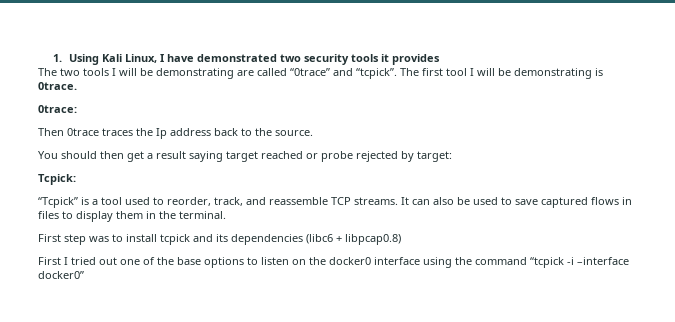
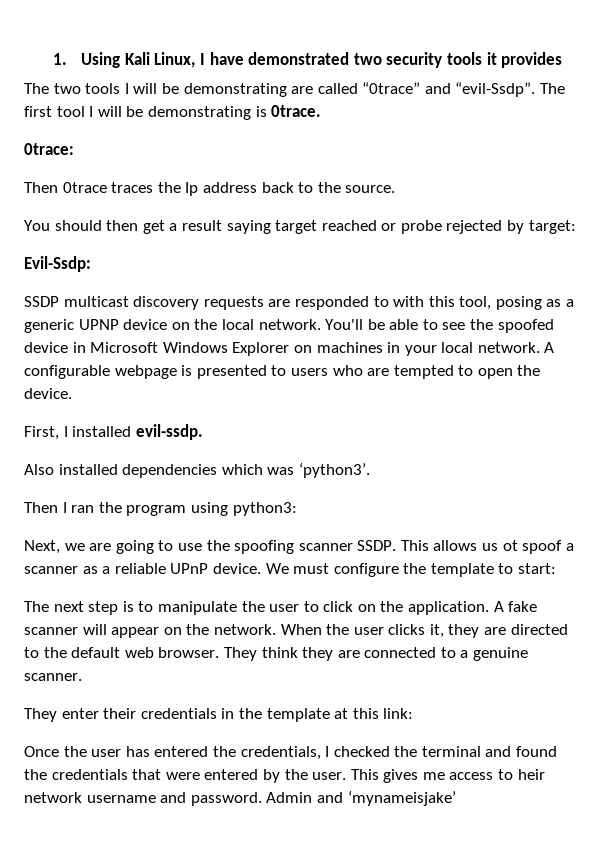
[356,68,397,79] “tcpick”. -> [455,82,536,97] “evil-Ssdp”.
[38,174,76,185] [38,197,632,208] [38,211,226,222] [38,234,401,245] [38,257,629,268] [38,271,84,279] Tcpick: // “Tcpick” is a tool used to reorder, track, and reassemble TCP streams. It can also be used to save captured flows in files to display them in the terminal. // First step was to install tcpick and its dependencies (libc6 + libpcap0.8) // First I tried out one of the base options to listen on the docker0 interface using the command “tcpick -i –interface docker0” -> [24,256,91,272] [24,296,575,310] [24,319,554,333] [24,342,555,356] [24,365,541,379] [24,388,72,399] [24,424,203,440] [24,462,370,478] [24,502,297,516] [24,540,574,554] [24,563,557,577] [24,601,538,615] [24,624,568,638] [24,647,529,661] [24,673,82,681] [24,708,414,722] [24,746,558,760] [24,769,545,783] [24,790,456,806] Evil-Ssdp: // SSDP multicast discovery requests are responded to with this tool, posing as a generic UPNP device on the local network. You'll be able to see the spoofed device in Microsoft Windows Explorer on machines in your local network. A configurable webpage is presented to users who are tempted to open the device. // First, I installed evil-ssdp. // Also installed dependencies which was ‘python3’. // Then I ran the program using python3: // Next, we are going to use the spoofing scanner SSDP. This allows us ot spoof a scanner as a reliable UPnP device. We must configure the template to start: // The next step is to manipulate the user to click on the application. A fake scanner will appear on the network. When the user clicks it, they are directed to the default web browser. They think they are connected to a genuine scanner. // They enter their credentials in the template at this link: // Once the user has entered the credentials, I checked the terminal and found the credentials that were entered by the user. This gives me access to heir network username and password. Admin and ‘mynameisjake’

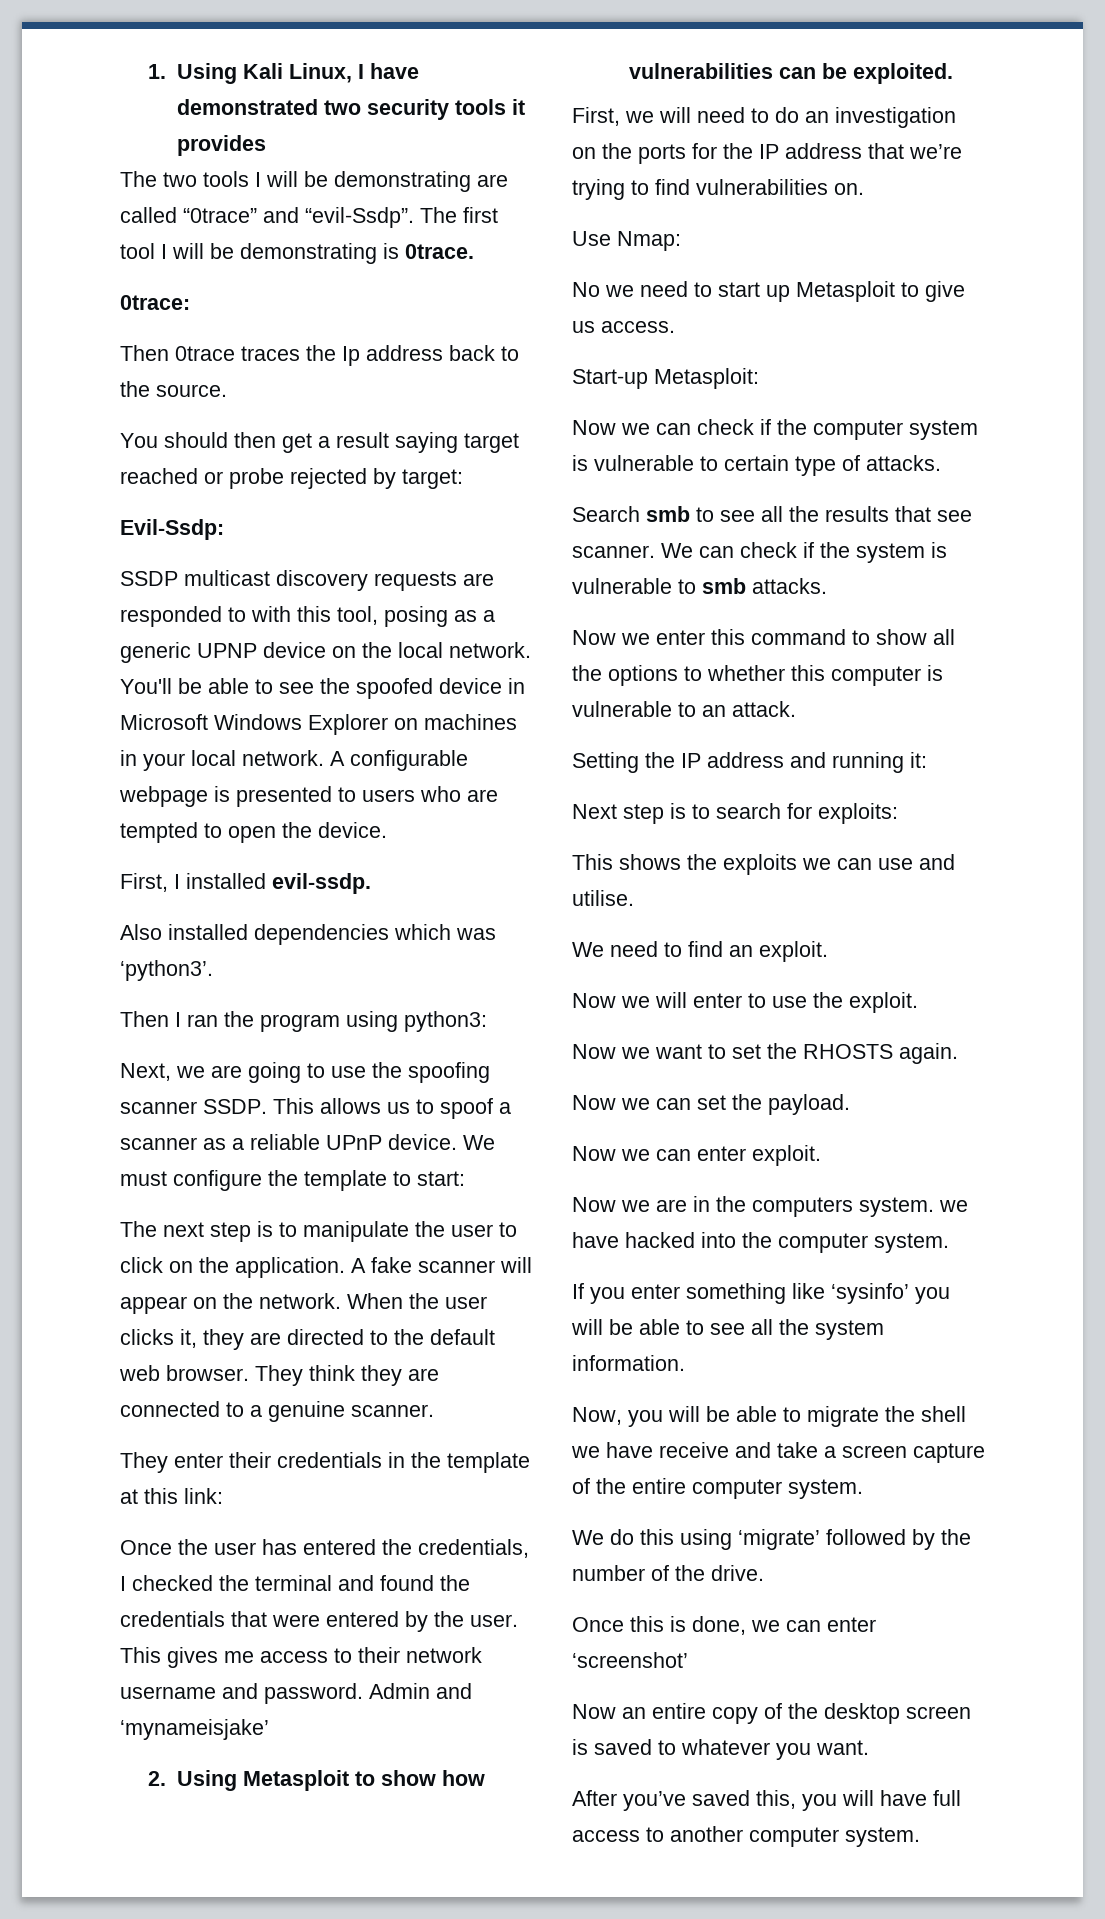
[502,540,518,551] ot -> [416,1099,434,1114] to
[517,769,545,780] heir -> [358,1647,400,1663] their
(456, 798) none -> [147,1770,485,1791] [628,63,953,84] [572,107,956,128] [572,143,962,164] [572,179,864,200] [572,231,681,251] [572,281,965,302] [572,321,675,333] [572,368,759,389] [572,419,978,440] [572,455,941,476] [572,506,972,522] [572,542,947,563] [572,578,827,594] [572,629,955,645] [572,665,943,686] [572,701,796,717] [572,752,927,773] [572,803,898,824] [572,854,955,875] [572,890,634,906] [572,941,828,962] [572,992,918,1013] [572,1043,958,1064] [572,1094,850,1115] [572,1145,821,1166] [572,1196,968,1217] [572,1232,949,1253] [572,1283,950,1304] [571,1319,884,1340] [572,1355,685,1371] [572,1406,966,1427] [571,1442,985,1463] [572,1478,863,1499] [572,1529,971,1550] [572,1565,764,1581] [572,1616,876,1635] [572,1652,688,1668] [572,1703,971,1724] [572,1739,869,1760] [572,1790,961,1811] [572,1826,920,1847] // 2. Using Metasploit to show how vulnerabilities can be exploited. // First, we will need to do an investigation on the ports for the IP address that we’re trying to find vulnerabilities on. // Use Nmap: // No we need to start up Metasploit to give us access. // Start-up Metasploit: // Now we can check if the computer system is vulnerable to certain type of attacks. // Search smb to see all the results that see scanner. We can check if the system is vulnerable to smb attacks. // Now we enter this command to show all the options to whether this computer is vulnerable to an attack. // Setting the IP address and running it: // Next step is to search for exploits: // This shows the exploits we can use and utilise. // We need to find an exploit. // Now we will enter to use the exploit. // Now we want to set the RHOSTS again. // Now we can set the payload. // Now we can enter exploit. // Now we are in the computers system. we have hacked into the computer system. // If you enter something like ‘sysinfo’ you will be able to see all the system information. // Now, you will be able to migrate the shell we have receive and take a screen capture of the entire computer system. // We do this using ‘migrate’ followed by the number of the drive. // Once this is done, we can enter ‘screenshot’ // Now an entire copy of the desktop screen is saved to whatever you want. // After you’ve saved this, you will have full access to another computer system.

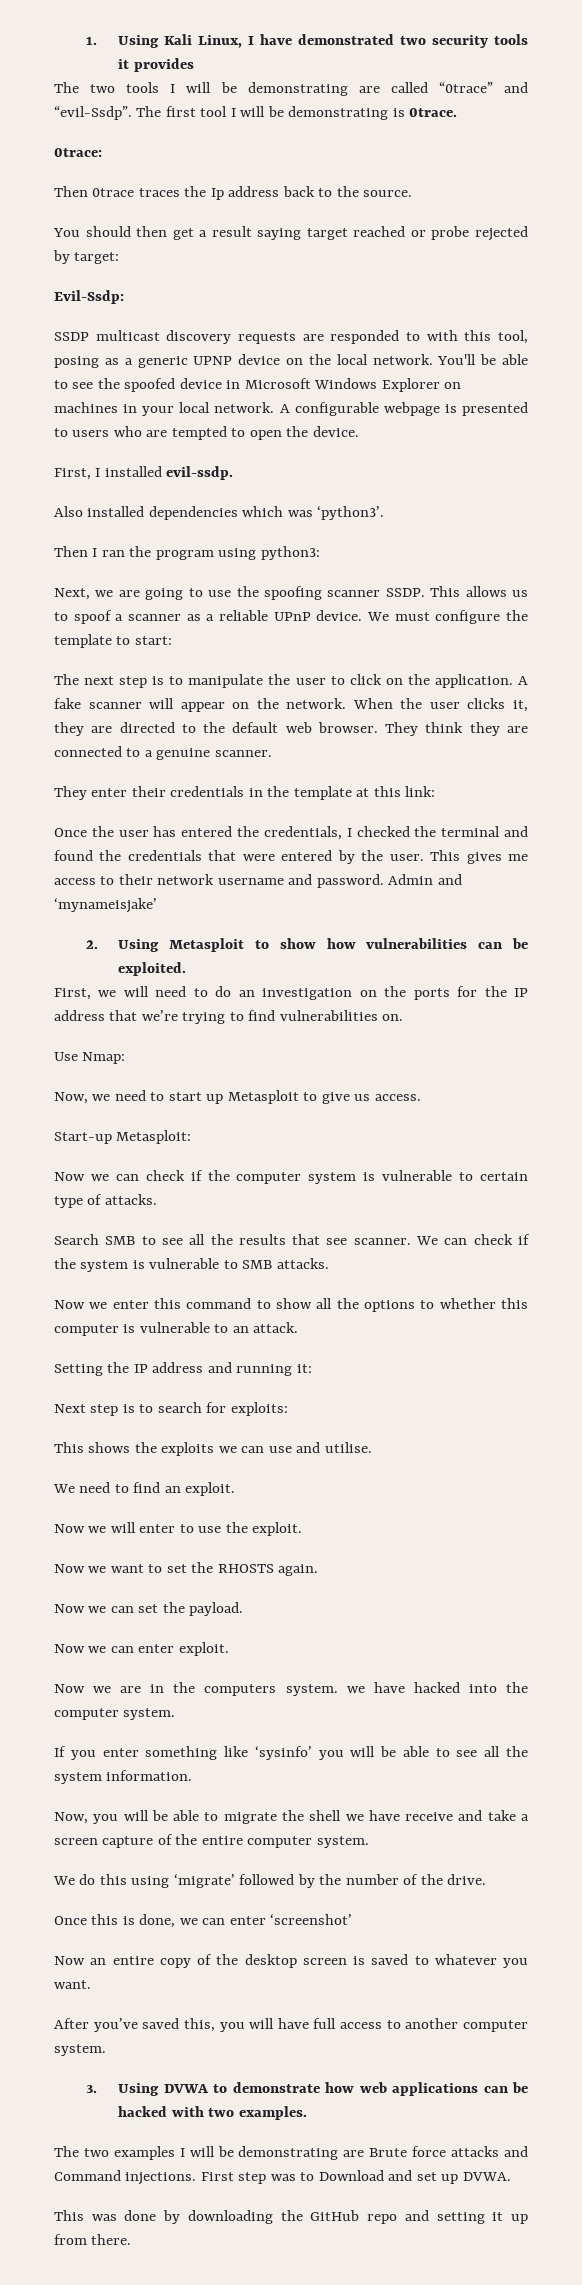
[572,282,600,297] No -> [54,1092,88,1104] Now,
[646,506,690,522] smb -> [105,1236,136,1245] SMB
[702,578,746,594] smb -> [242,1260,273,1269] SMB
(920, 1837) none -> [86,2082,529,2096] [118,2106,307,2120] [54,2146,529,2160] [54,2170,511,2185] [54,2210,529,2224] [54,2234,132,2245] // 3. Using DVWA to demonstrate how web applications can be hacked with two examples. // The two examples I will be demonstrating are Brute force attacks and Command injections. First step was to Download and set up DVWA. // This was done by downloading the GitHub repo and setting it up from there.

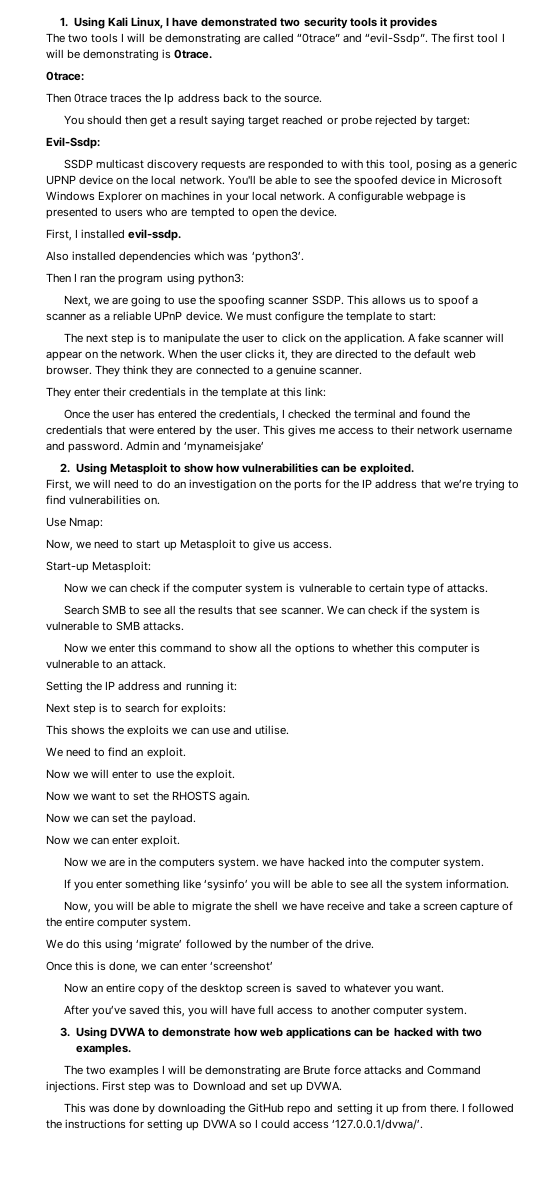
(132, 2239) none -> [462,1103,515,1113] [46,1119,424,1131] I followed the instructions for setting up DVWA so I could access ‘127.0.0.1/dvwa/’.

